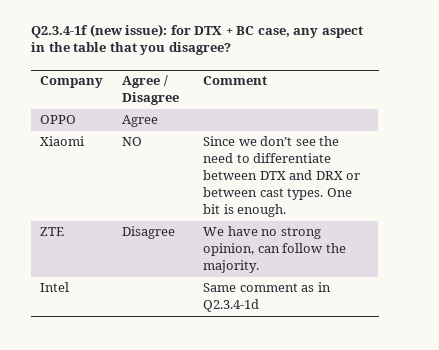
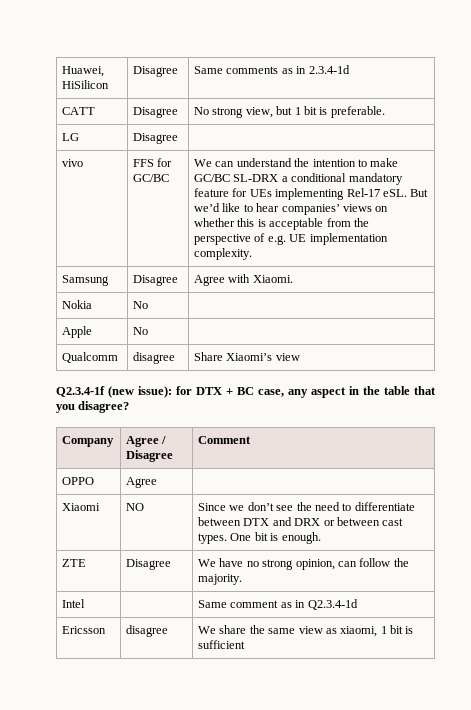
(31, 31) none -> [62,66,105,77] [62,80,110,89] [133,66,179,77] [194,65,350,74] [62,107,96,115] [133,107,179,118] [194,106,385,118] [62,133,80,141] [133,133,179,144] [62,159,84,167] [133,158,173,167] [133,174,170,182] [194,158,399,167] [194,173,403,185] [194,188,429,200] [194,203,389,215] [194,218,369,230] [194,233,388,245] [194,248,253,260] [62,275,110,286] [133,275,179,286] [194,274,293,286] [62,300,93,309] [133,301,149,309] [62,326,93,338] [133,327,149,335] [62,352,119,363] [133,352,176,364] [194,352,300,361] Huawei, HiSilicon | Disagree | Same comments as in 2.3.4-1d // CATT | Disagree | No strong view, but 1 bit is preferable. // LG | Disagree | // vivo | FFS for GC/BC | We can understand the intention to make GC/BC SL-DRX a conditional mandatory feature for UEs implementing Rel-17 eSL. But we’d like to hear companies’ views on whether this is acceptable from the perspective of e.g. UE implementation complexity. // Samsung | Disagree | Agree with Xiaomi. // Nokia | No | // Apple | No | // Qualcomm | disagree | Share Xiaomi’s view //
(260, 305) none -> [62,626,107,634] [126,625,169,637] [198,625,414,637] [198,640,246,649] // Ericsson | disagree | We share the same view as xiaomi, 1 bit is sufficient

